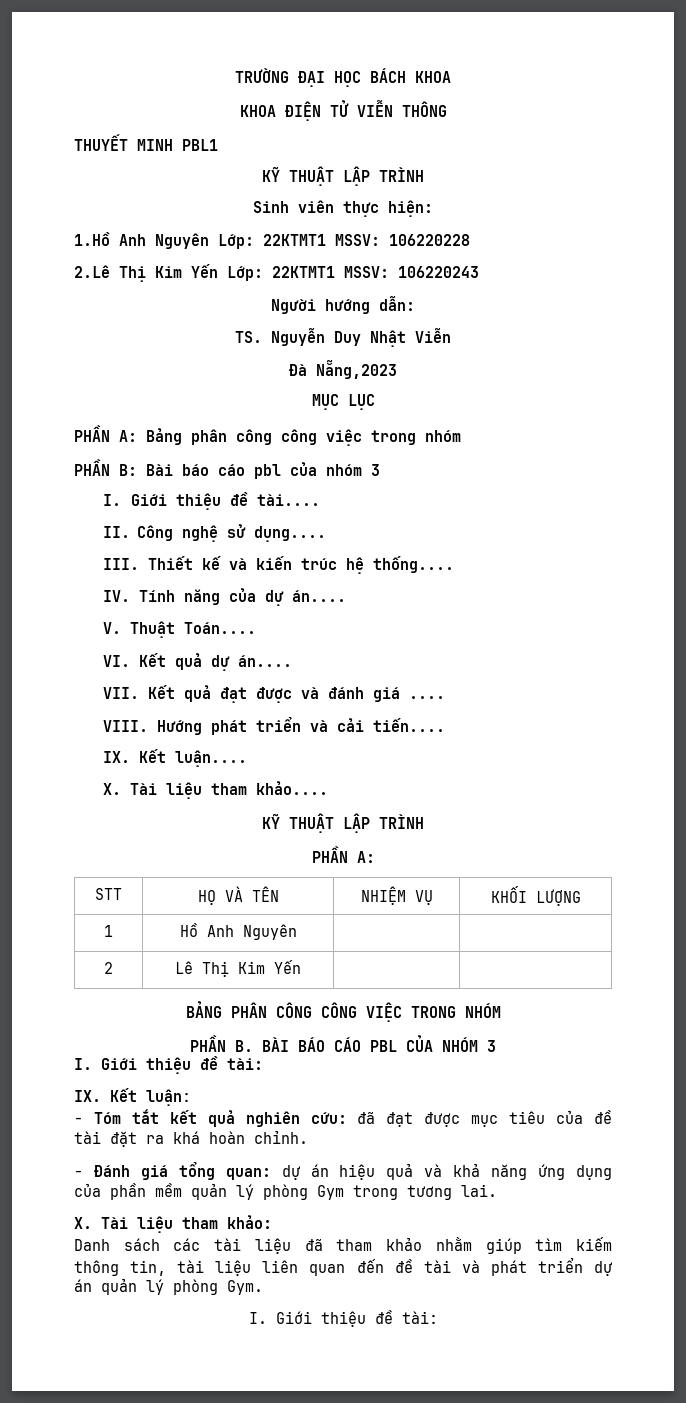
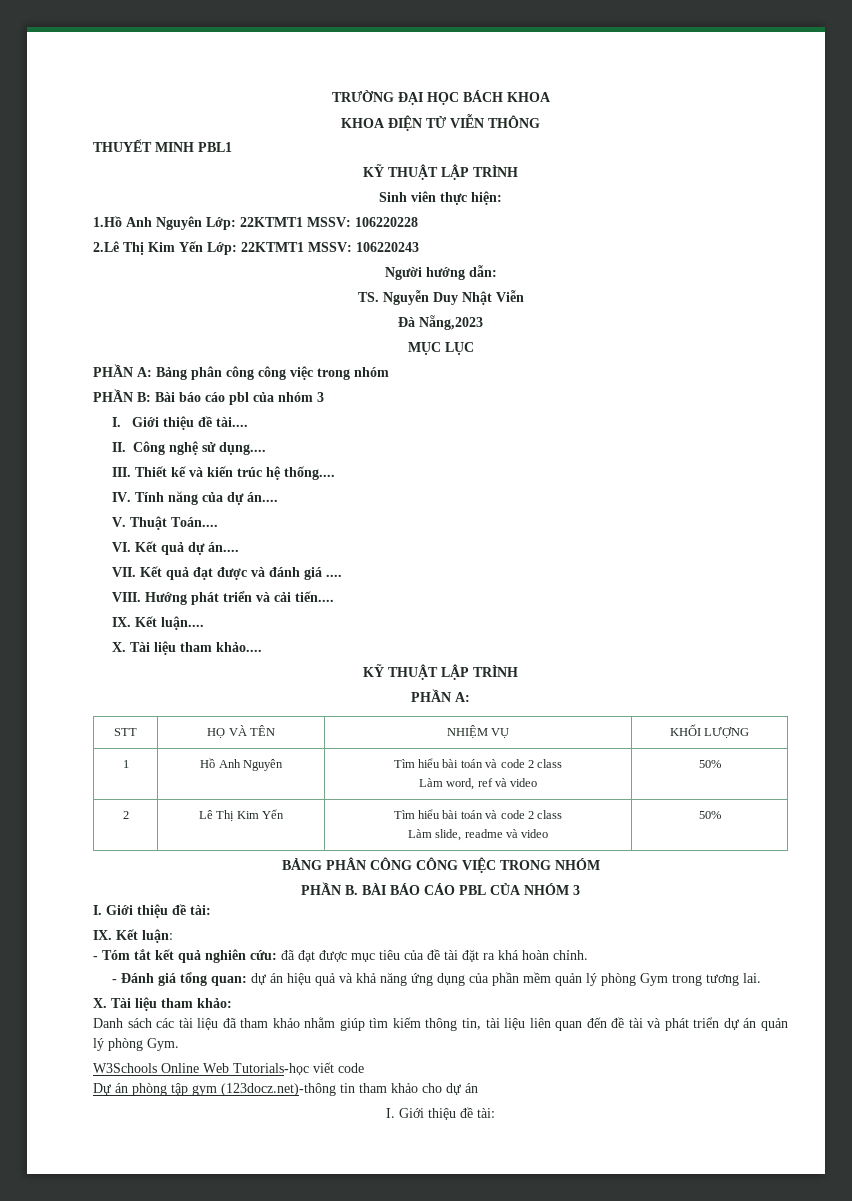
(297, 932) | -> [393,758,563,768] [418,778,538,790] [698,760,721,768] Tìm hiểu bài toán và code 2 class // Làm word, ref và video | 50%
(301, 967) | -> [393,809,563,819] [407,829,549,841] [698,811,721,819] Tìm hiểu bài toán và code 2 class // Làm slide, readme và video | 50%
(263, 1287) none -> [93,1062,364,1075] [93,1083,478,1096] // W3Schools Online Web Tutorials-học viết code // Dự án phòng tập gym (123docz.net)-thông tin tham khảo cho dự án

